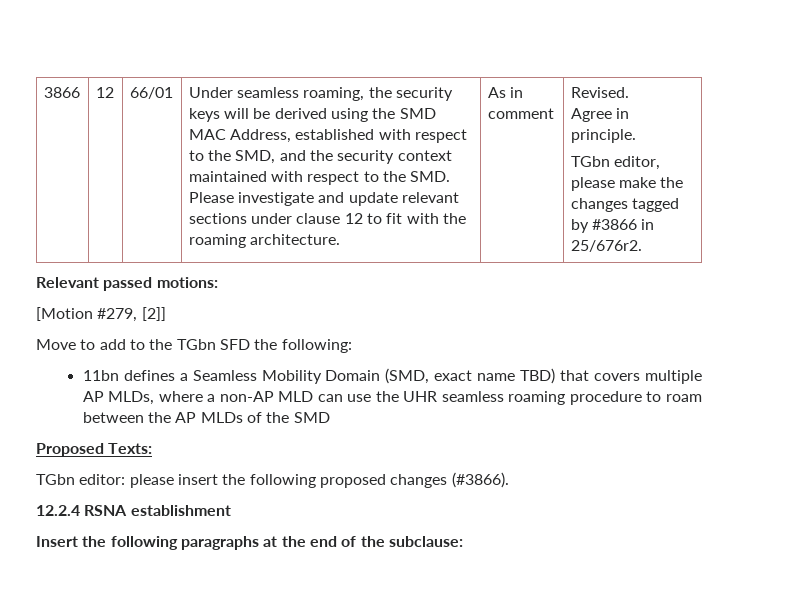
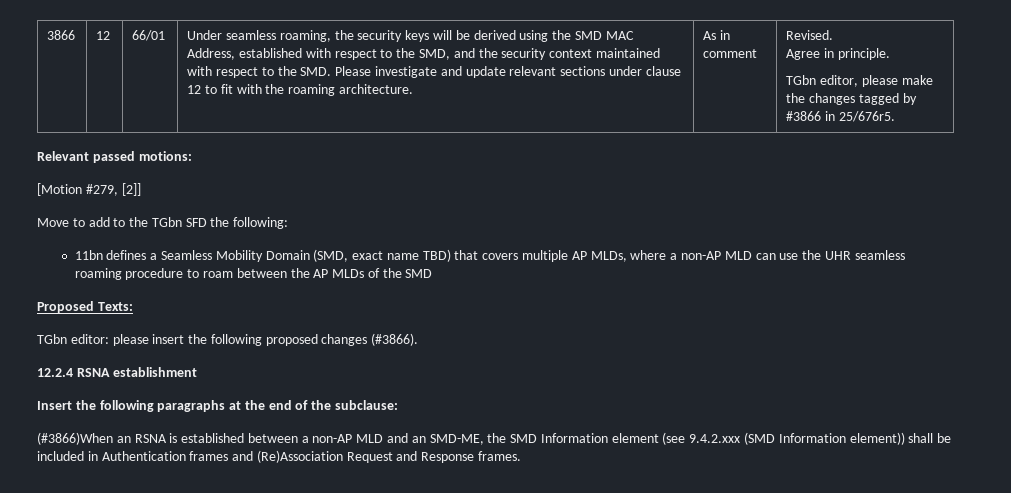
[570,240,642,252] 25/676r2. -> [838,111,895,122] 25/676r5.
(463, 541) none -> [37,432,952,445] [37,450,522,463] // (#3866)When an RSNA is established between a non-AP MLD and an SMD-ME, the SMD Information element (see 9.4.2.xxx (SMD Information element)) shall be included in Authentication frames and (Re)Association Request and Response frames.

